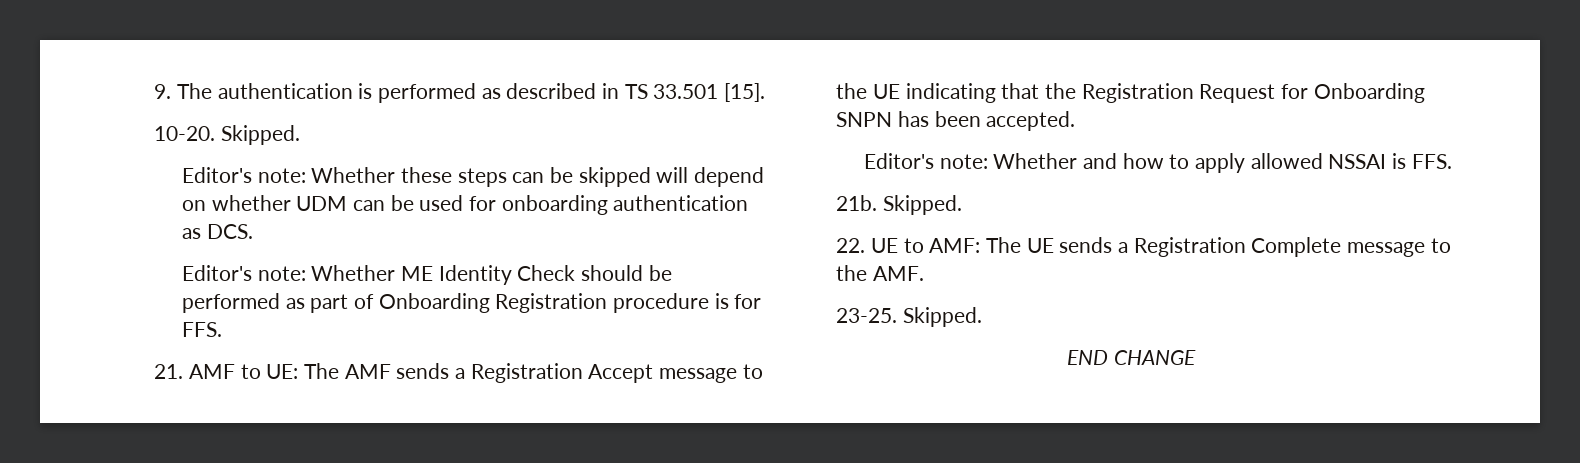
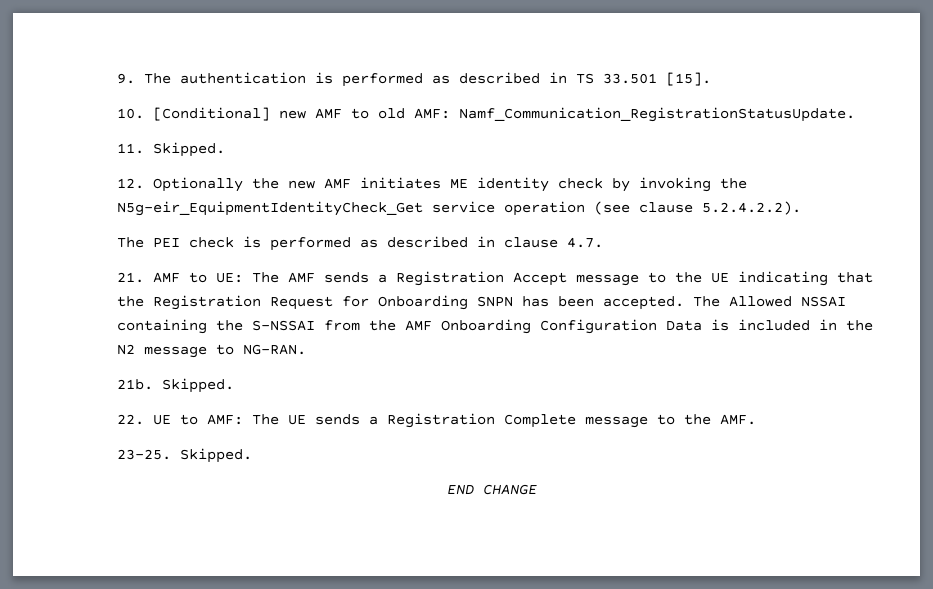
[154,125,301,145] [181,167,764,187] [181,195,749,215] [181,224,253,239] [181,265,672,285] [181,293,762,313] [181,322,222,337] 10-20. Skipped. // Editor's note: Whether these steps can be skipped will depend on whether UDM can be used for onboarding authentication as DCS. // Editor's note: Whether ME Identity Check should be performed as part of Onboarding Registration procedure is for FFS. -> [117,107,856,122] [117,142,226,157] [117,177,748,192] [117,201,802,216] [117,236,604,251] 10. [Conditional] new AMF to old AMF: Namf_Communication_RegistrationStatusUpdate. // 11. Skipped. // 12. Optionally the new AMF initiates ME identity check by invoking the N5g-eir_EquipmentIdentityCheck_Get service operation (see clause 5.2.4.2.2). // The PEI check is performed as described in clause 4.7.
[863,153,1452,173] // Editor's note: Whether and how to apply allowed NSSAI is FFS. -> [693,296,847,307] [117,319,874,334] [117,344,307,358] The Allowed NSSAI containing the S-NSSAI from the AMF Onboarding Configuration Data is included in the N2 message to NG-RAN.

